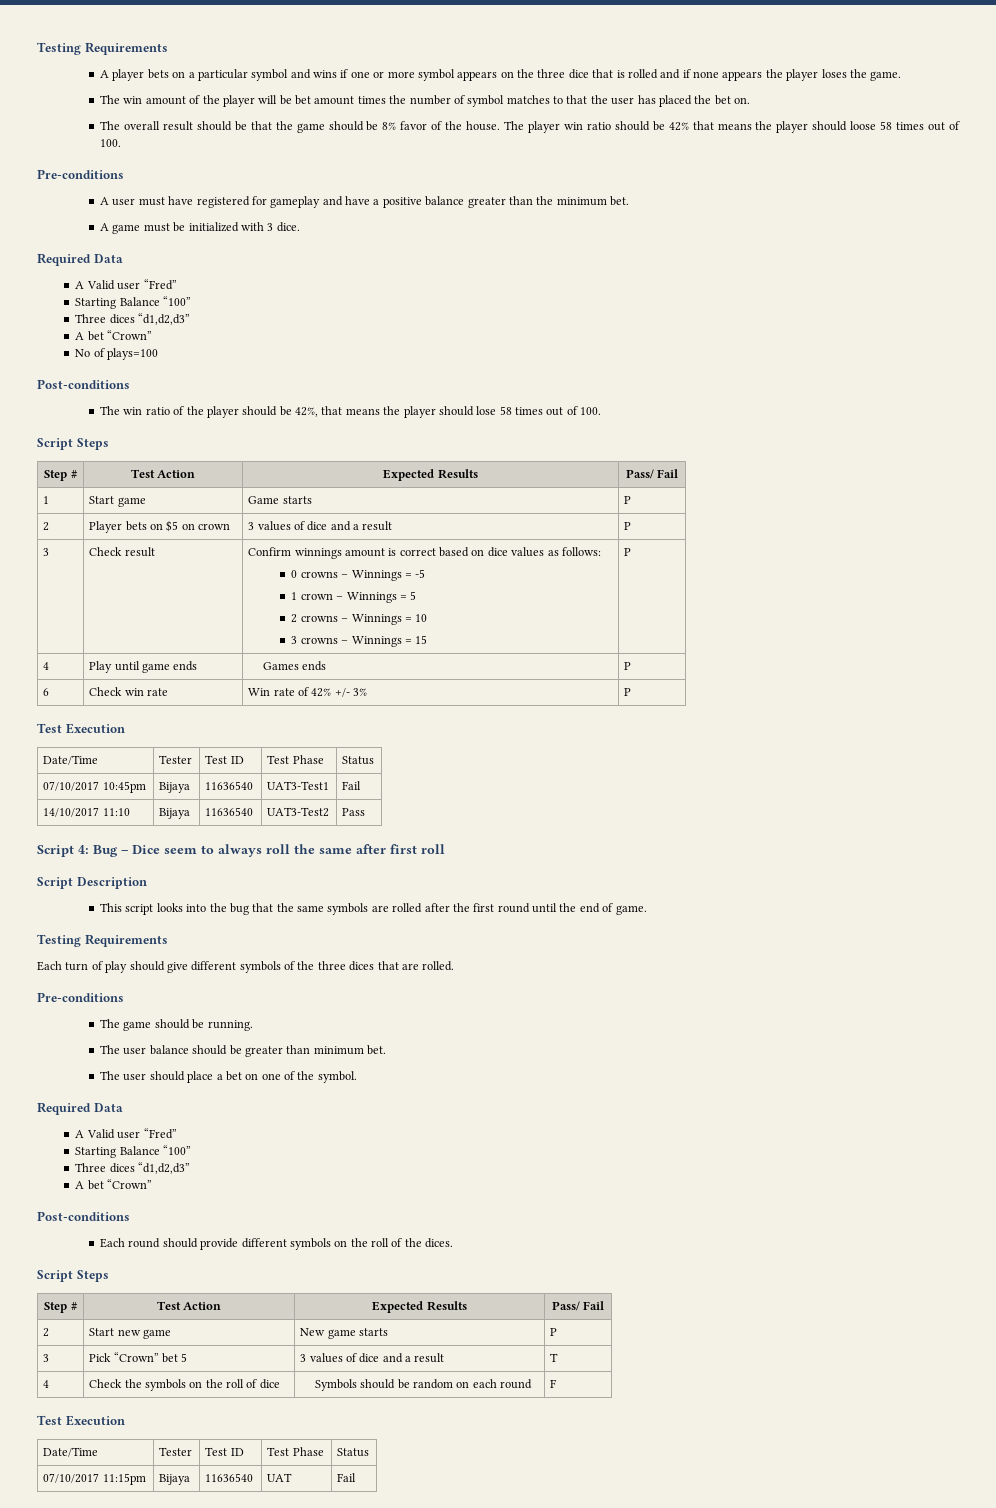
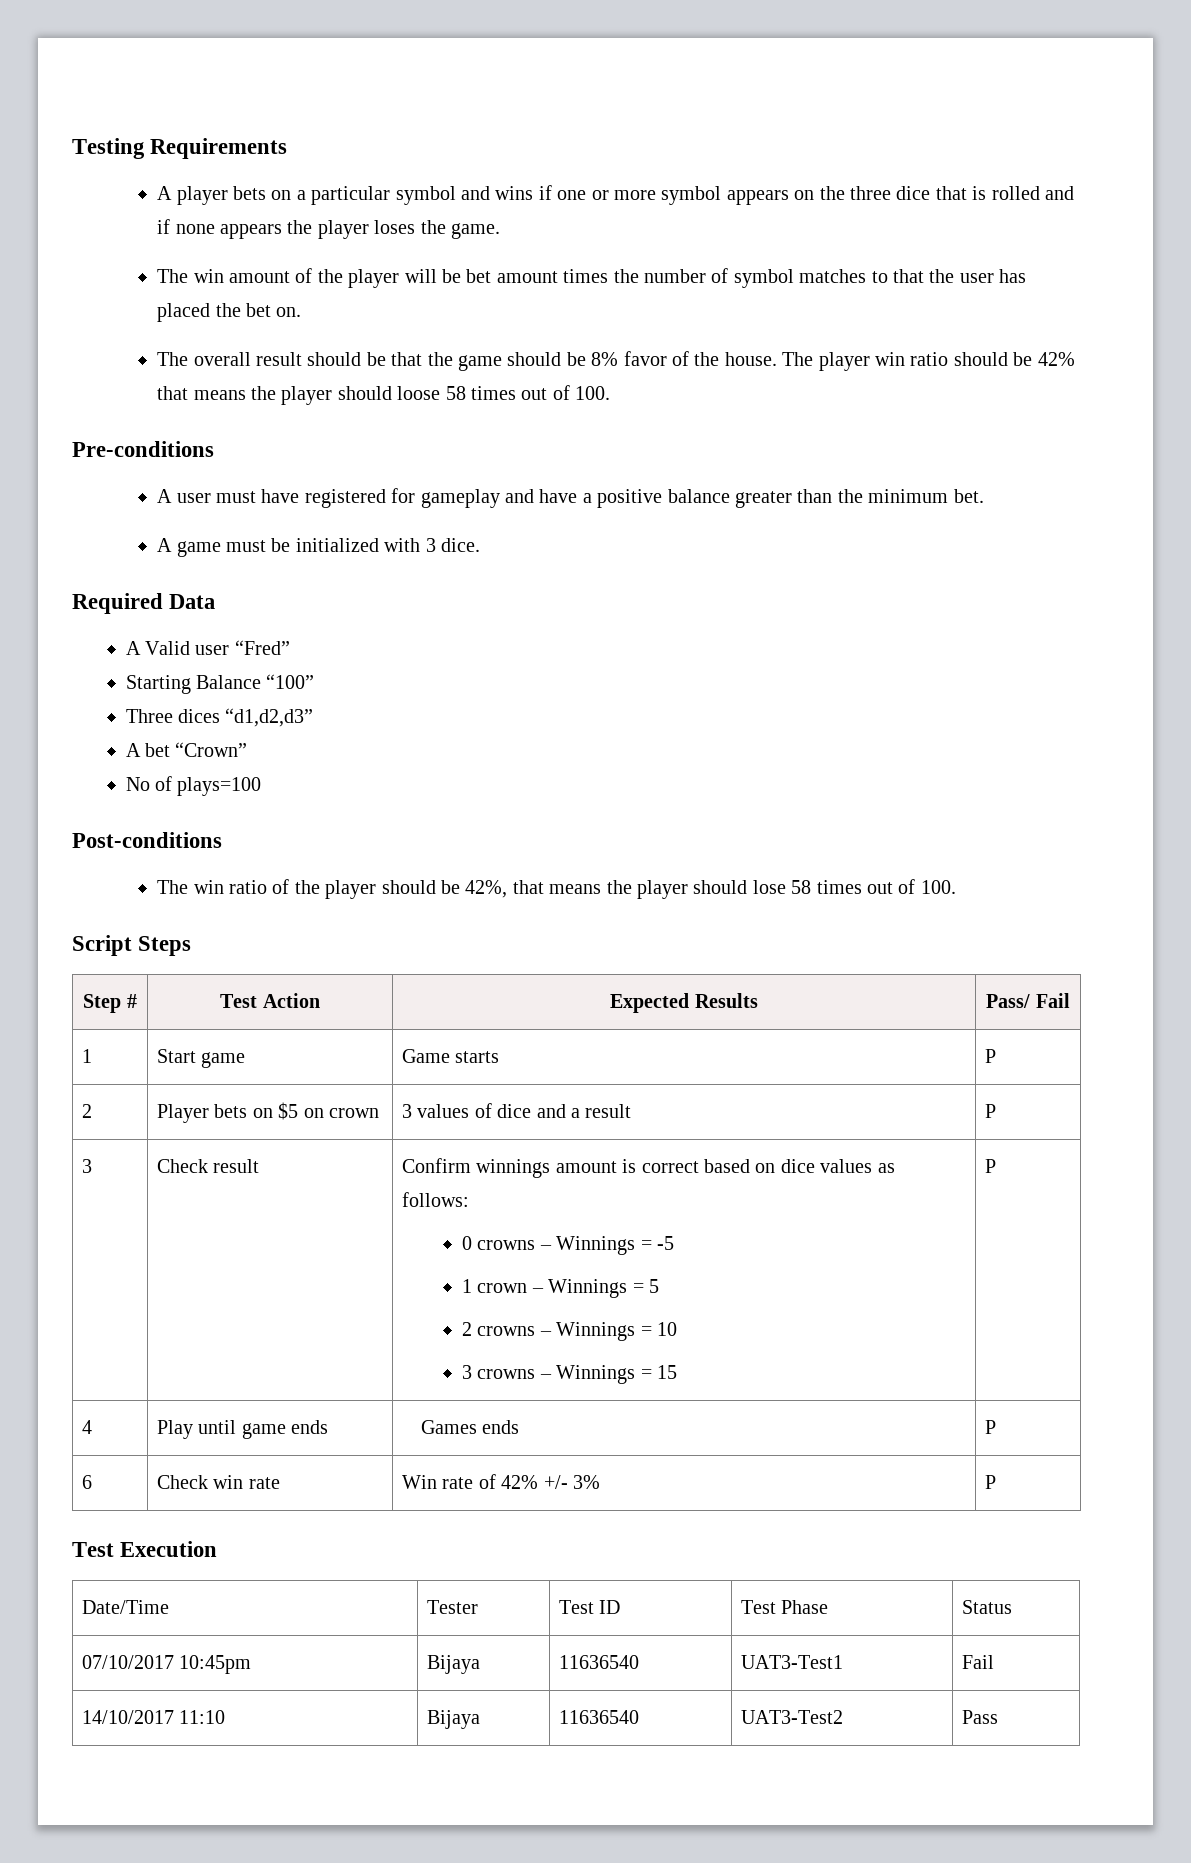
[37,844,445,857] [37,877,147,889] [100,903,647,915] [37,934,168,947] [37,961,455,973] [37,992,124,1002] [100,1019,253,1031] [100,1045,387,1057] [100,1071,357,1083] [37,1102,123,1115] [75,1128,177,1139] [75,1145,192,1158] [75,1162,191,1174] [75,1179,153,1190] [37,1211,130,1221] [100,1238,454,1250] [37,1270,109,1282] [44,1302,78,1313] [156,1301,222,1310] [372,1301,467,1313] [551,1301,605,1311] [43,1328,50,1337] [89,1328,171,1339] [300,1328,388,1339] [550,1328,558,1336] [43,1354,50,1362] [89,1352,188,1363] [300,1353,445,1363] [550,1353,559,1362] [43,1380,50,1388] [89,1379,280,1391] [314,1379,533,1391] [550,1379,557,1388] [37,1415,125,1426] [43,1447,99,1457] [159,1447,193,1456] [205,1447,244,1456] [267,1447,324,1456] [337,1448,370,1457] [43,1473,146,1485] [159,1474,191,1485] [205,1473,254,1482] [267,1473,293,1482] [337,1473,357,1482] // Script 4: Bug – Dice seem to always roll the same after first roll // Script Description // This script looks into the bug that the same symbols are rolled after the first round until the end of game. // Testing Requirements // Each turn of play should give different symbols of the three dices that are rolled. // Pre-conditions // The game should be running. // The user balance should be greater than minimum bet. // The user should place a bet on one of the symbol. // Required Data // A Valid user “Fred” // Starting Balance “100” // Three dices “d1,d2,d3” // A bet “Crown” // Post-conditions // Each round should provide different symbols on the roll of the dices. // Script Steps // Step # | Test Action | Expected Results | Pass/ Fail // 2 | Start new game | New game starts | P // 3 | Pick “Crown” bet 5 | 3 values of dice and a result | T // 4 | Check the symbols on the roll of dice | Symbols should be random on each round | F // Test Execution // Date/Time | Tester | Test ID | Test Phase | Status // 07/10/2017 11:15pm | Bijaya | 11636540 | UAT | Fail -> (998, 1717) none

